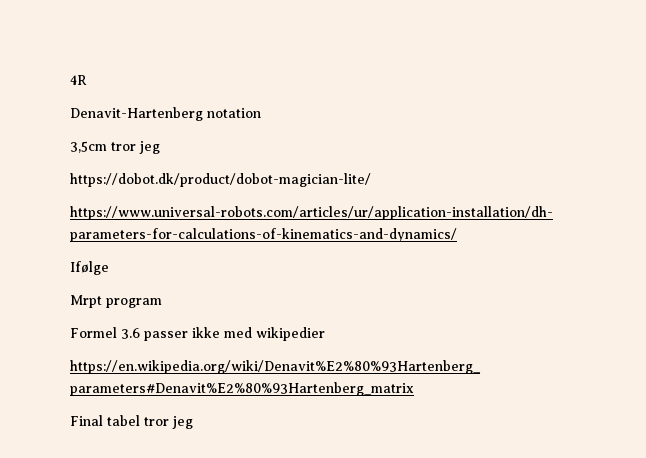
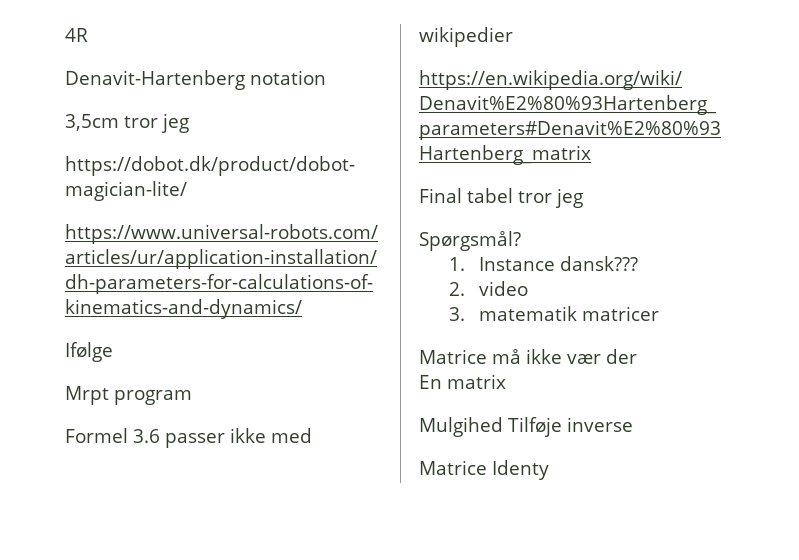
(193, 422) none -> [419,231,521,251] [449,256,639,271] [449,281,529,296] [449,306,660,321] [419,349,637,364] [419,374,506,389] [419,417,633,437] [419,460,549,480] // Spørgsmål? // 1. Instance dansk??? // 2. video // 3. matematik matricer // Matrice må ikke vær der // En matrix // Mulgihed Tilføje inverse // Matrice Identy

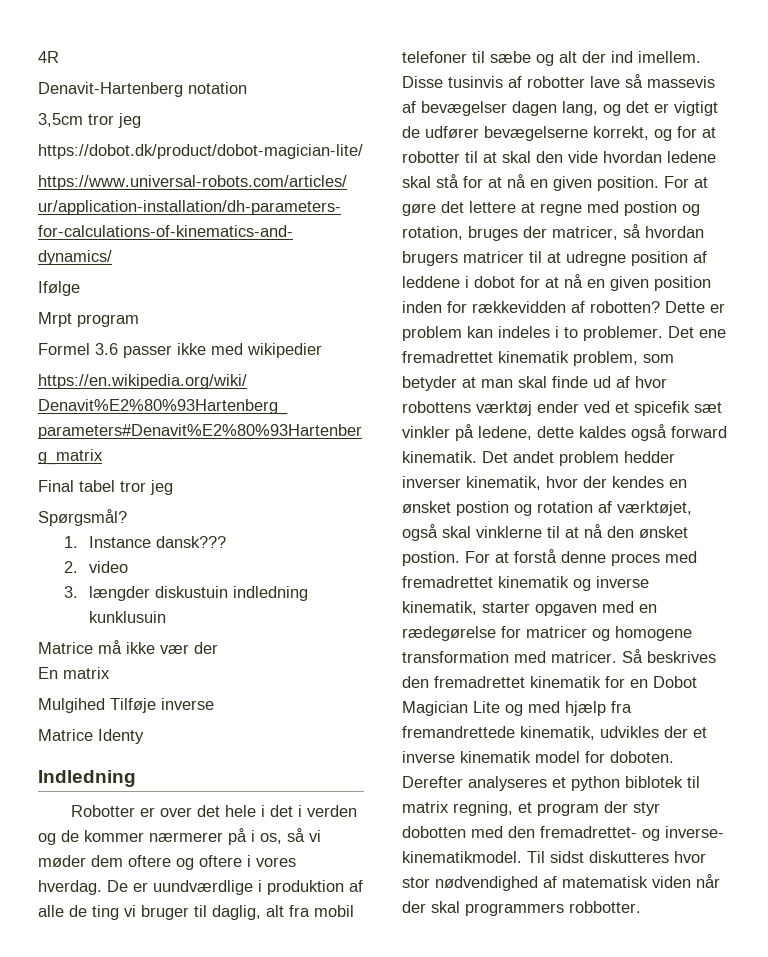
[479,306,660,321] matematik matricer -> [89,586,309,601] [89,611,167,623] længder diskustuin indledning kunklusuin
(549, 470) none -> [38,770,136,787] [70,805,357,817] [38,828,321,845] [38,855,296,870] [38,880,363,895] [38,905,354,920] [402,51,701,66] [402,74,715,88] [402,101,718,116] [402,126,716,141] [402,151,716,163] [402,174,708,191] [402,201,700,216] [402,224,704,241] [402,251,707,266] [402,274,711,291] [402,301,725,313] [402,326,726,341] [402,351,674,366] [402,376,667,391] [402,401,722,416] [402,424,727,441] [402,451,675,466] [402,476,687,490] [402,501,692,516] [402,524,688,541] [402,549,697,566] [402,576,649,591] [402,601,657,616] [402,626,692,641] [402,649,716,663] [402,676,697,688] [402,701,632,716] [402,726,707,740] [402,751,674,763] [402,776,700,791] [402,801,660,816] [402,826,724,841] [402,851,706,863] [402,874,720,891] [402,901,641,916] // Indledning // Robotter er over det hele i det i verden og de kommer nærmerer på i os, så vi møder dem oftere og oftere i vores hverdag. De er uundværdlige i produktion af alle de ting vi bruger til daglig, alt fra mobil telefoner til sæbe og alt der ind imellem. Disse tusinvis af robotter lave så massevis af bevægelser dagen lang, og det er vigtigt de udfører bevægelserne korrekt, og for at robotter til at skal den vide hvordan ledene skal stå for at nå en given position. For at gøre det lettere at regne med postion og rotation, bruges der matricer, så hvordan brugers matricer til at udregne position af leddene i dobot for at nå en given position inden for rækkevidden af robotten? Dette er problem kan indeles i to problemer. Det ene fremadrettet kinematik problem, som betyder at man skal finde ud af hvor robottens værktøj ender ved et spicefik sæt vinkler på ledene, dette kaldes også forward kinematik. Det andet problem hedder inverser kinematik, hvor der kendes en ønsket postion og rotation af værktøjet, også skal vinklerne til at nå den ønsket postion. For at forstå denne proces med fremadrettet kinematik og inverse kinematik, starter opgaven med en rædegørelse for matricer og homogene transformation med matricer. Så beskrives den fremadrettet kinematik for en Dobot Magician Lite og med hjælp fra fremandrettede kinematik, udvikles der et inverse kinematik model for doboten. Derefter analyseres et python biblotek til matrix regning, et program der styr dobotten med den fremadrettet- og inverse- kinematikmodel. Til sidst diskutteres hvor stor nødvendighed af matematisk viden når der skal programmers robbotter.

